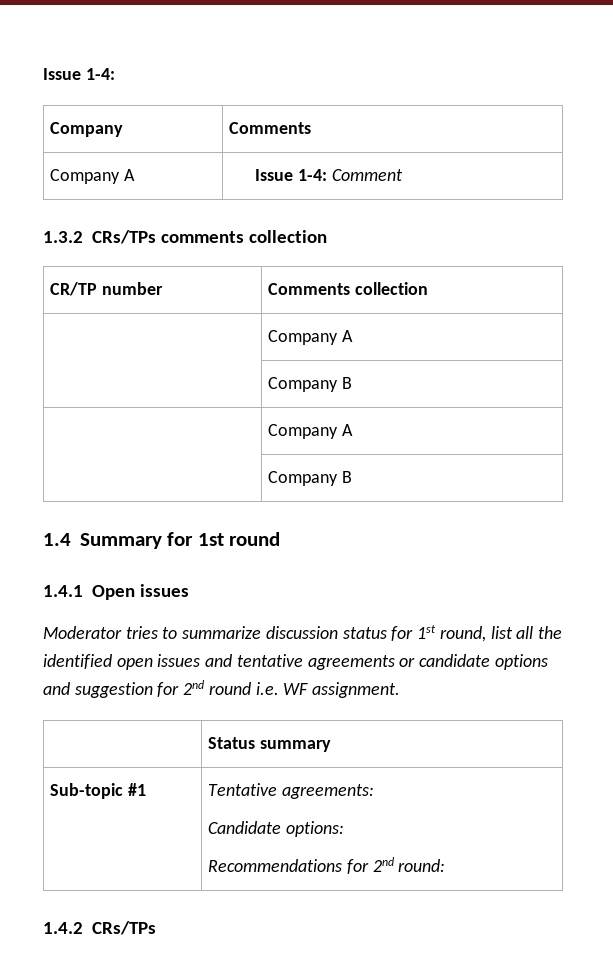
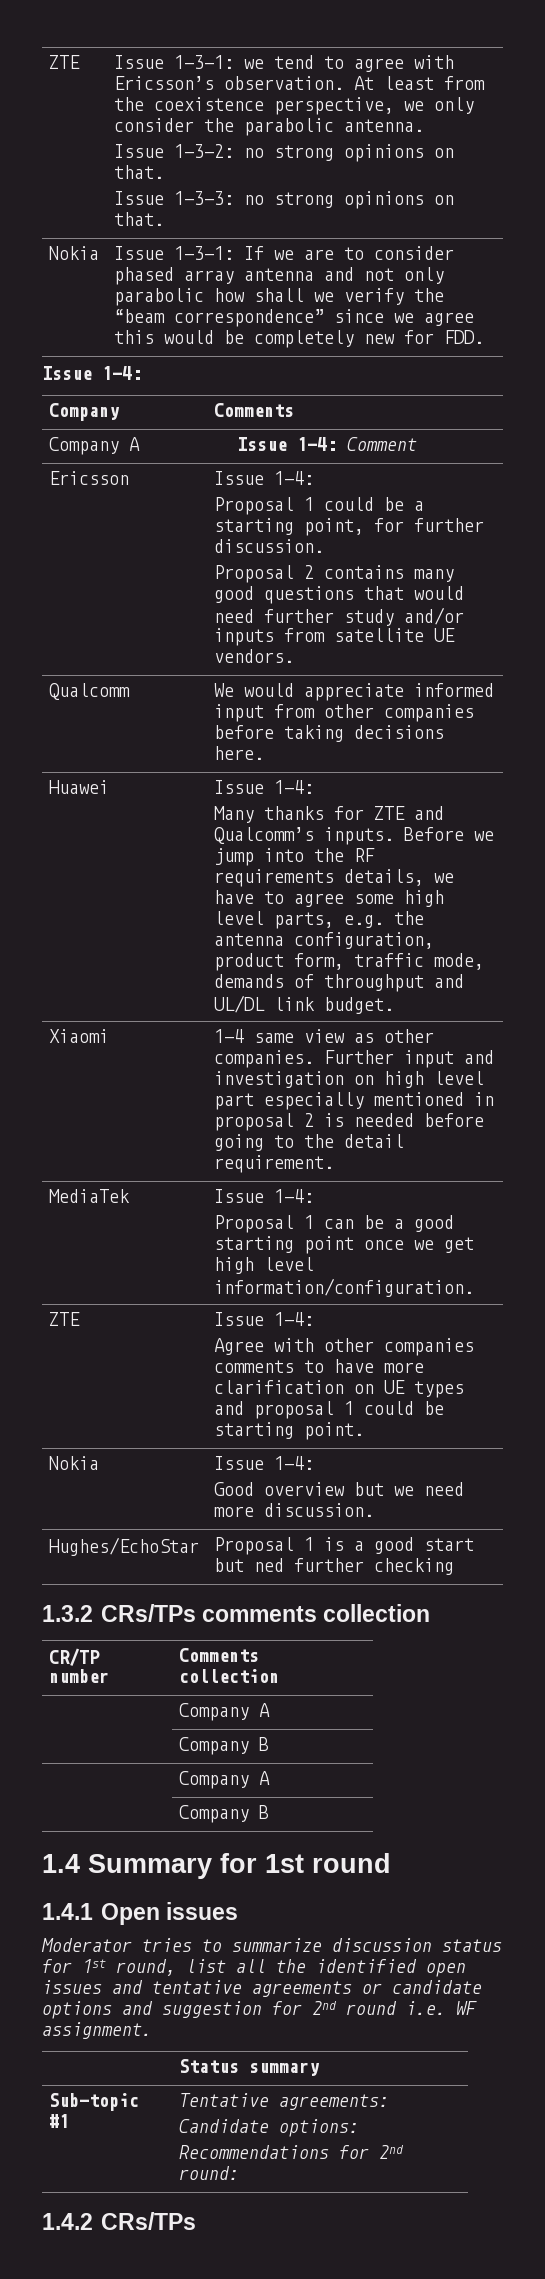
(43, 74) none -> [49,55,81,69] [114,55,455,72] [114,76,486,90] [114,97,475,115] [114,118,425,136] [114,144,455,162] [114,165,165,179] [114,191,455,209] [114,212,165,226] [49,246,100,260] [114,246,455,260] [114,267,445,285] [114,288,445,306] [114,309,475,327] [114,330,485,348] ZTE | Issue 1-3-1: we tend to agree with Ericsson’s observation. At least from the coexistence perspective, we only consider the parabolic antenna. // Issue 1-3-2: no strong opinions on that. // Issue 1-3-3: no strong opinions on that. // Nokia | Issue 1-3-1: If we are to consider phased array antenna and not only parabolic how shall we verify the “beam correspondence” since we agree this would be completely new for FDD. //
(403, 175) none -> [49,471,130,485] [214,471,315,485] [214,497,425,515] [214,518,485,536] [214,539,325,553] [214,565,455,583] [214,586,465,604] [214,607,465,626] [214,628,456,646] [214,649,295,663] [49,683,131,700] [214,683,495,701] [214,704,475,722] [214,725,445,742] [214,746,265,760] [49,780,110,794] [214,780,315,794] [214,806,445,823] [214,827,495,845] [214,848,376,866] [214,869,455,887] [214,890,445,907] [214,911,425,929] [214,932,435,949] [214,953,485,971] [214,974,465,992] [214,995,395,1014] [49,1029,110,1043] [214,1029,435,1043] [214,1050,495,1068] [214,1071,485,1088] [214,1092,495,1110] [214,1113,485,1131] [214,1134,405,1151] [214,1155,335,1173] [49,1189,131,1203] [214,1189,315,1203] [214,1215,455,1233] [214,1236,475,1254] [214,1257,315,1274] [214,1278,475,1297] [49,1312,81,1326] [214,1312,315,1326] [214,1338,475,1356] [214,1359,425,1373] [214,1380,465,1398] [214,1401,445,1419] [214,1422,365,1440] [49,1456,100,1470] [214,1456,315,1470] [214,1482,465,1496] [214,1503,375,1517] [49,1537,200,1556] [214,1537,475,1555] [214,1558,455,1575] // Ericsson | Issue 1-4: // Proposal 1 could be a starting point, for further discussion. // Proposal 2 contains many good questions that would need further study and/or inputs from satellite UE vendors. // Qualcomm | We would appreciate informed input from other companies before taking decisions here. // Huawei | Issue 1-4: // Many thanks for ZTE and Qualcomm’s inputs. Before we jump into the RF requirements details, we have to agree some high level parts, e.g. the antenna configuration, product form, traffic mode, demands of throughput and UL/DL link budget. // Xiaomi | 1-4 same view as other companies. Further input and investigation on high level part especially mentioned in proposal 2 is needed before going to the detail requirement. // MediaTek | Issue 1-4: // Proposal 1 can be a good starting point once we get high level information/configuration. // ZTE | Issue 1-4: // Agree with other companies comments to have more clarification on UE types and proposal 1 could be starting point. // Nokia | Issue 1-4: // Good overview but we need more discussion. // Hughes/EchoStar | Proposal 1 is a good start but ned further checking

